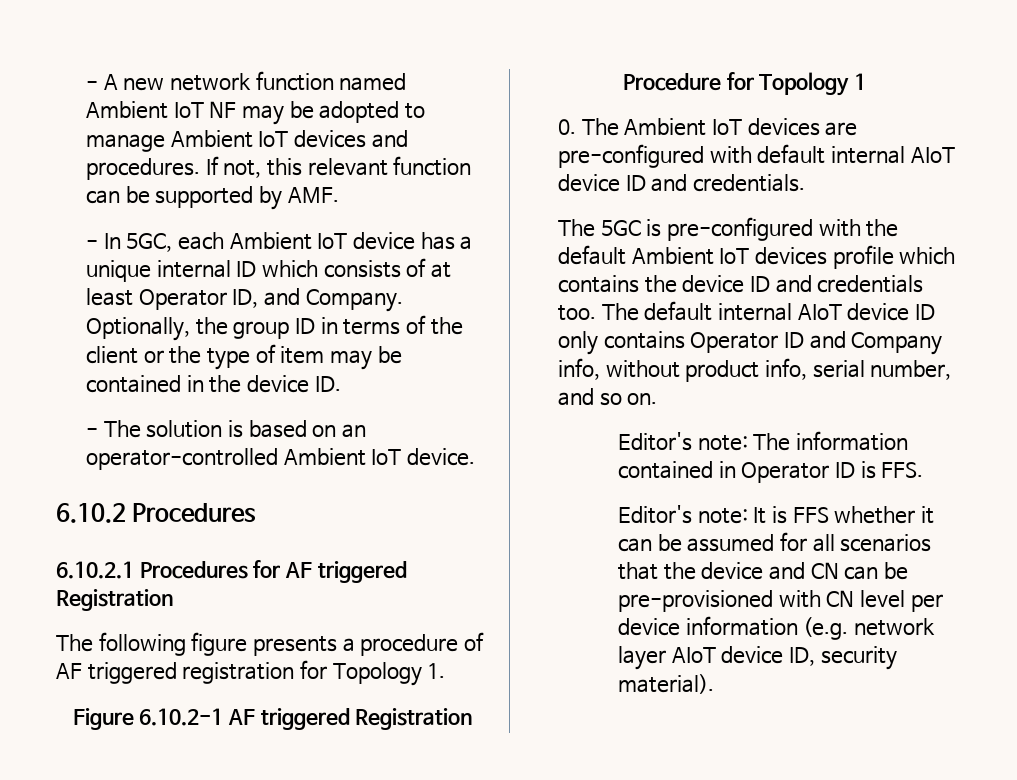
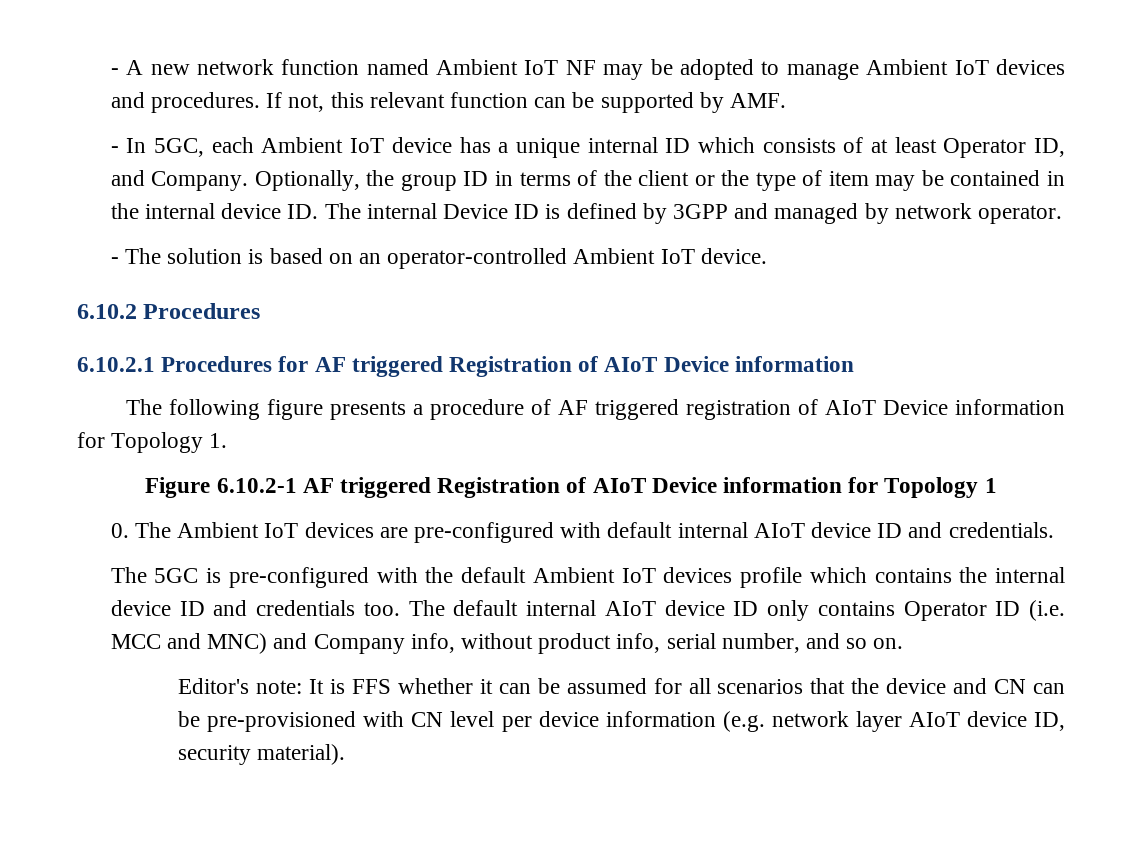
(242, 384) none -> [144,203,215,219] internal
(341, 384) none -> [324,203,1063,224] The internal Device ID is defined by 3GPP and managed by network operator.
(173, 600) none -> [578,356,854,372] of AIoT Device information
(295, 673) none -> [798,399,1065,415] of AIoT Device information
[623,73,722,91] Procedure -> [566,477,843,493] of AIoT Device information
(677, 284) none -> [995,567,1065,583] internal
(804, 340) none -> [1029,600,1066,621] [110,633,268,654] (i.e. MCC and MNC)
[617,431,908,451] [617,461,924,483] // Editor's note: The information contained in Operator ID is FFS. -> (904, 643) none

